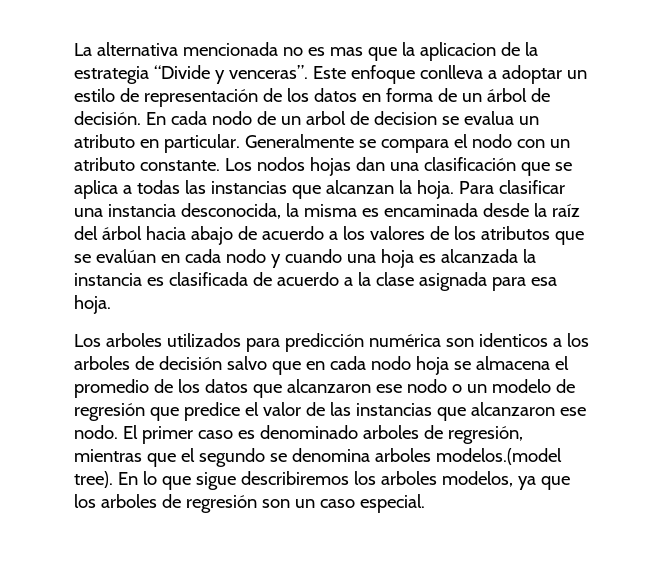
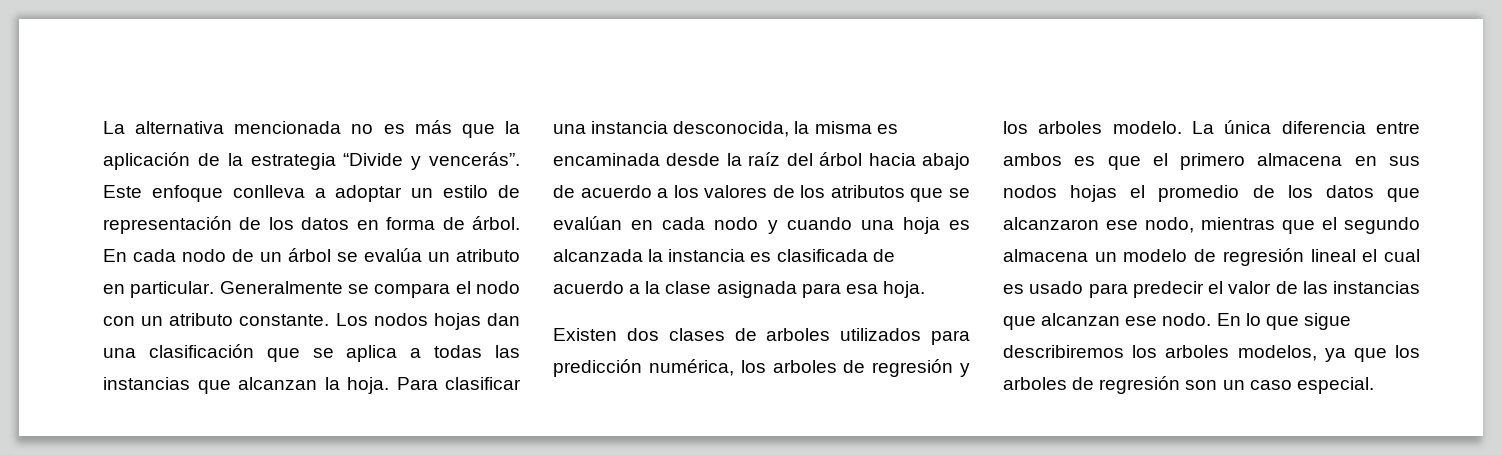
[329,47,363,56] mas -> [414,120,452,134] más
[419,42,496,61] aplicacion -> [103,152,190,170] aplicación
[228,65,308,79] venceras”. -> [429,152,520,166] vencerás”.
[461,88,550,102] [74,111,141,125] un árbol de decisión. -> [472,216,520,230] árbol.
[305,111,514,125] arbol de decision se evalua -> [288,248,422,262] árbol se evalúa
[74,333,589,352] [74,356,550,375] Los arboles utilizados para predicción numérica son identicos a los arboles de decisión salvo que en cada nodo hoja se almacena -> [553,328,970,345] [553,359,970,377] [1003,120,1420,134] [1003,153,1420,170] [1003,185,1118,202] Existen dos clases de arboles utilizados para predicción numérica, los arboles de regresión y los arboles modelo. La única diferencia entre ambos es que el primero almacena en sus nodos hojas
[406,379,575,393] [74,402,240,421] nodo o un modelo de regresión que predice -> [1145,217,1420,234] [1003,248,1420,266] [1003,281,1204,298] nodo, mientras que el segundo almacena un modelo de regresión lineal el cual es usado para predecir
[470,402,555,416] alcanzaron -> [1041,313,1121,326] alcanzan
[122,425,523,444] [74,448,562,467] [74,471,113,488] El primer caso es denominado arboles de regresión, mientras que el segundo se denomina arboles modelos.(model tree). -> (1212, 319) none

